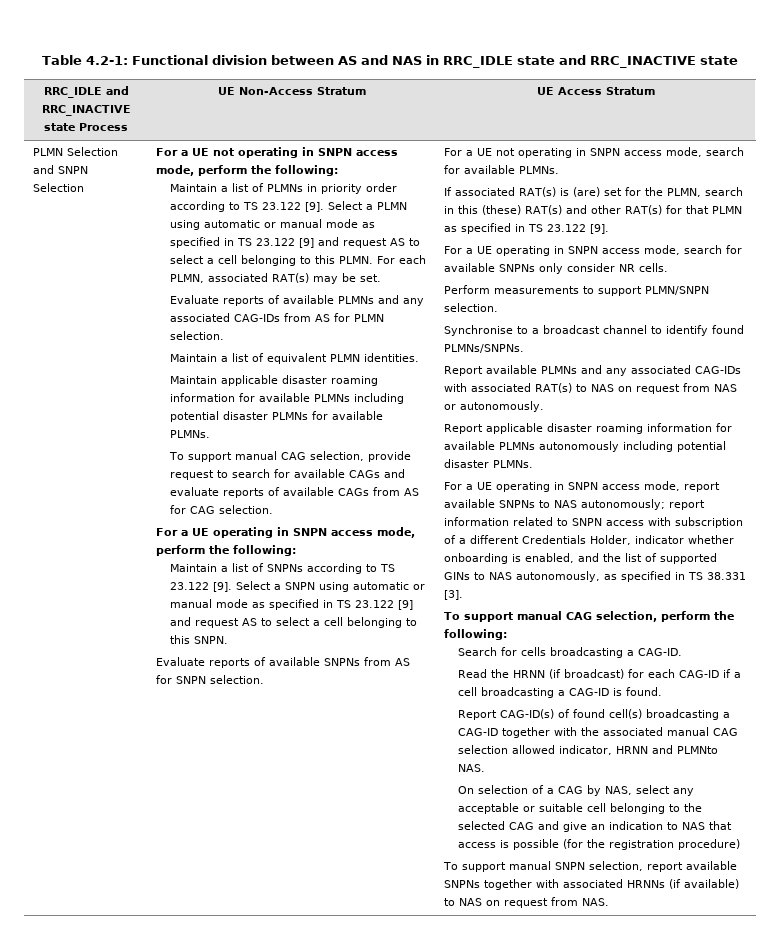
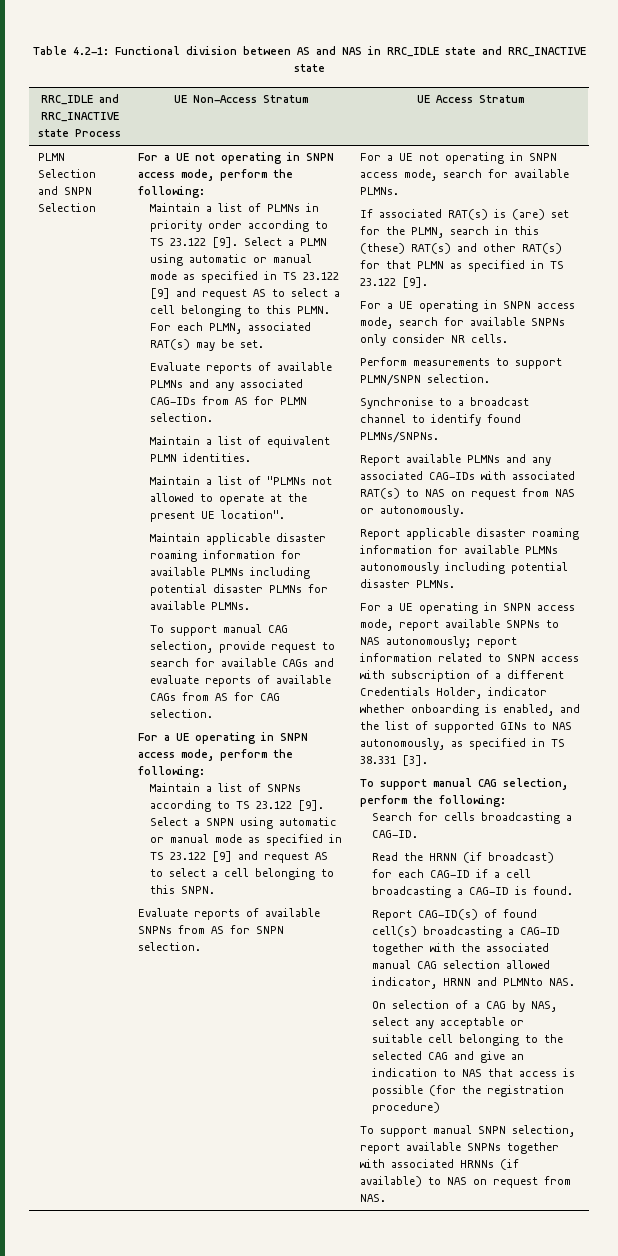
(419, 357) none -> [150,476,333,485] [150,493,308,505] [150,510,286,522] // Maintain a list of "PLMNs not allowed to operate at the present UE location".

